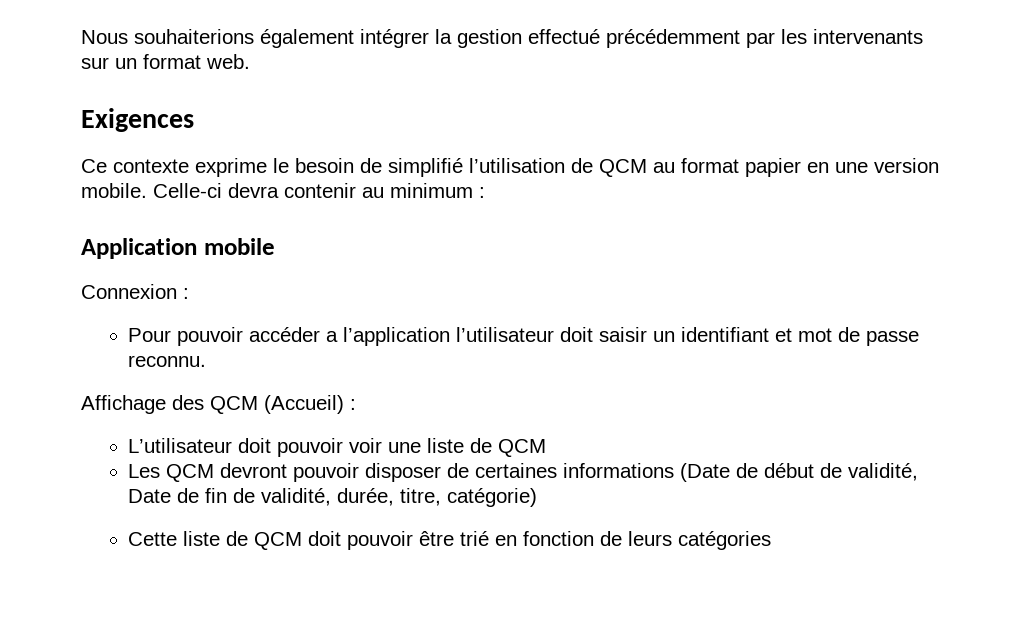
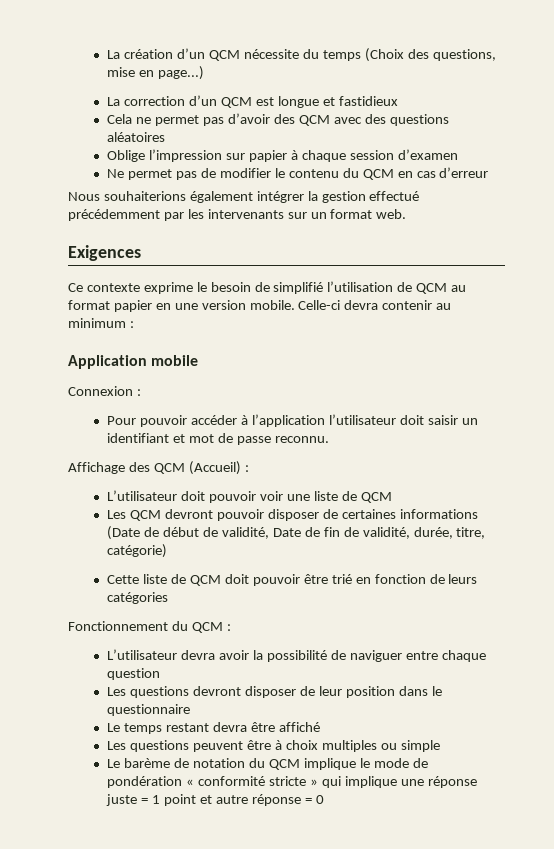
(81, 37) none -> [107,48,496,62] [107,66,205,80] [107,95,398,108] [107,113,449,126] [107,132,166,142] [107,149,458,162] [107,167,489,180] La création d’un QCM nécessite du temps (Choix des questions, mise en page...) // La correction d’un QCM est longue et fastidieux // Cela ne permet pas d’avoir des QCM avec des questions aléatoires // Oblige l’impression sur papier à chaque session d’examen // Ne permet pas de modifier le contenu du QCM en cas d’erreur //
[326,331,339,342] a -> [241,415,249,425] à
(772, 540) none -> [68,621,231,633] [107,649,486,662] [107,668,161,680] [107,686,442,698] [107,704,191,716] [107,722,320,734] [107,740,440,752] [107,758,428,770] [107,776,477,788] [106,794,324,806] // Fonctionnement du QCM : // L’utilisateur devra avoir la possibilité de naviguer entre chaque question // Les questions devront disposer de leur position dans le questionnaire // Le temps restant devra être affiché // Les questions peuvent être à choix multiples ou simple // Le barème de notation du QCM implique le mode de pondération « conformité stricte » qui implique une réponse juste = 1 point et autre réponse = 0

